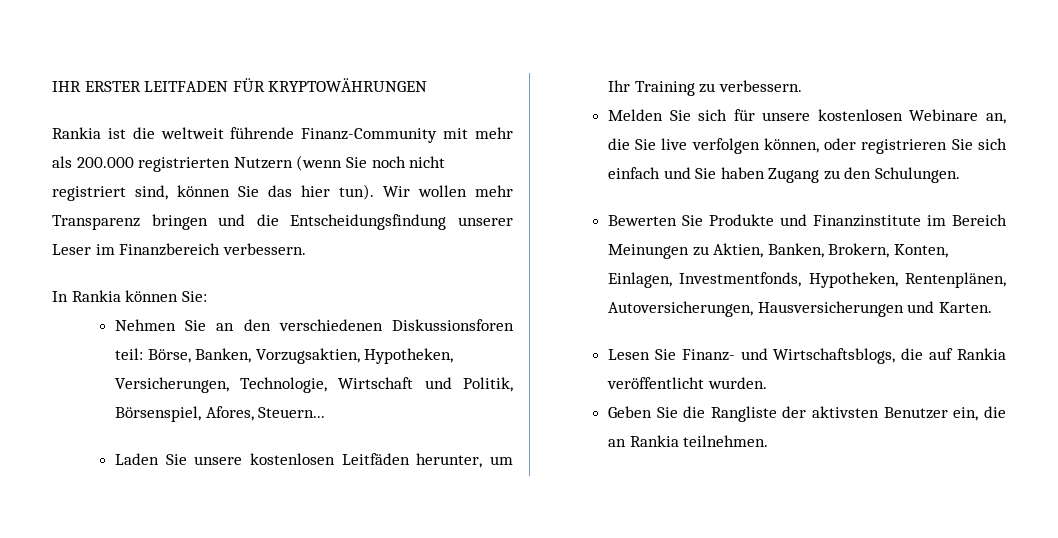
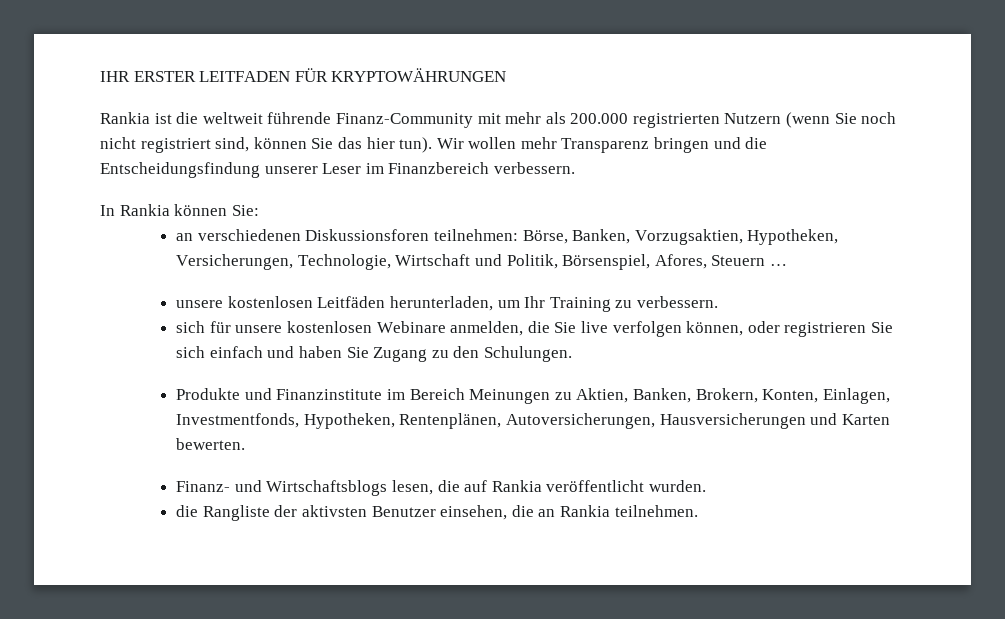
[114,319,271,331] Nehmen Sie an den -> [176,233,194,241] an
[114,348,143,360] teil: -> [434,229,519,241] teilnehmen:
[258,407,326,418] [114,453,187,465] Steuern... // Laden Sie -> [711,255,788,266] Steuern … //
[416,453,483,468] herunter, -> [390,296,494,311] herunterladen,
[607,109,691,121] Melden Sie -> (719, 302) none
[986,113,1006,124] an, -> [450,321,524,336] anmelden,
[695,167,765,179] Sie haben -> [299,346,369,358] haben Sie
[607,215,703,226] Bewerten Sie -> (573, 354) none
[938,302,992,313] [607,348,896,364] Karten. // Lesen Sie Finanz- und Wirtschaftsblogs, -> [841,414,890,425] [176,438,246,450] [176,480,434,496] Karten bewerten. // Finanz- und Wirtschaftsblogs lesen,
[607,406,678,418] Geben Sie -> (707, 486) none
[953,407,979,421] ein, -> [440,505,508,520] einsehen,

